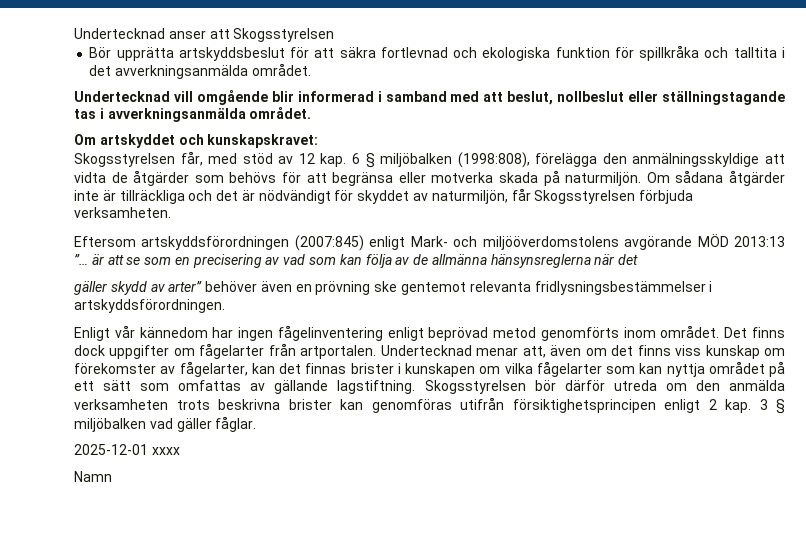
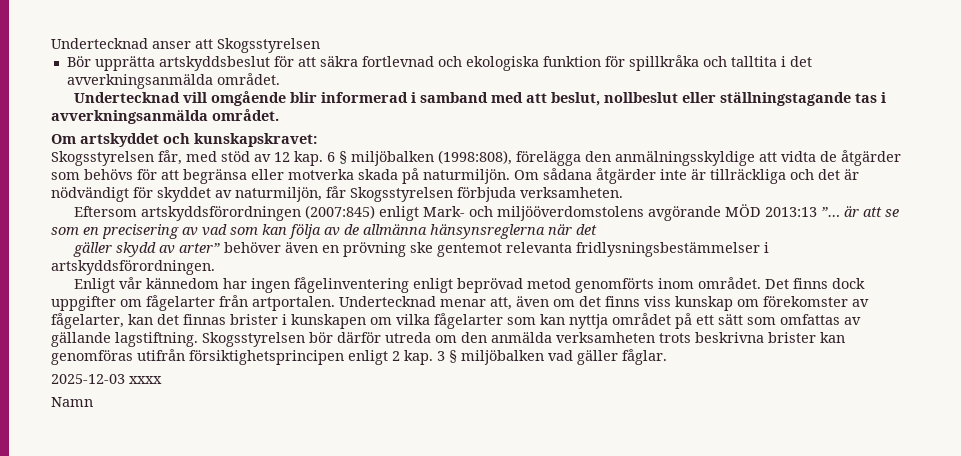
[74,444,148,455] 2025-12-01 -> [51,374,125,384] 2025-12-03

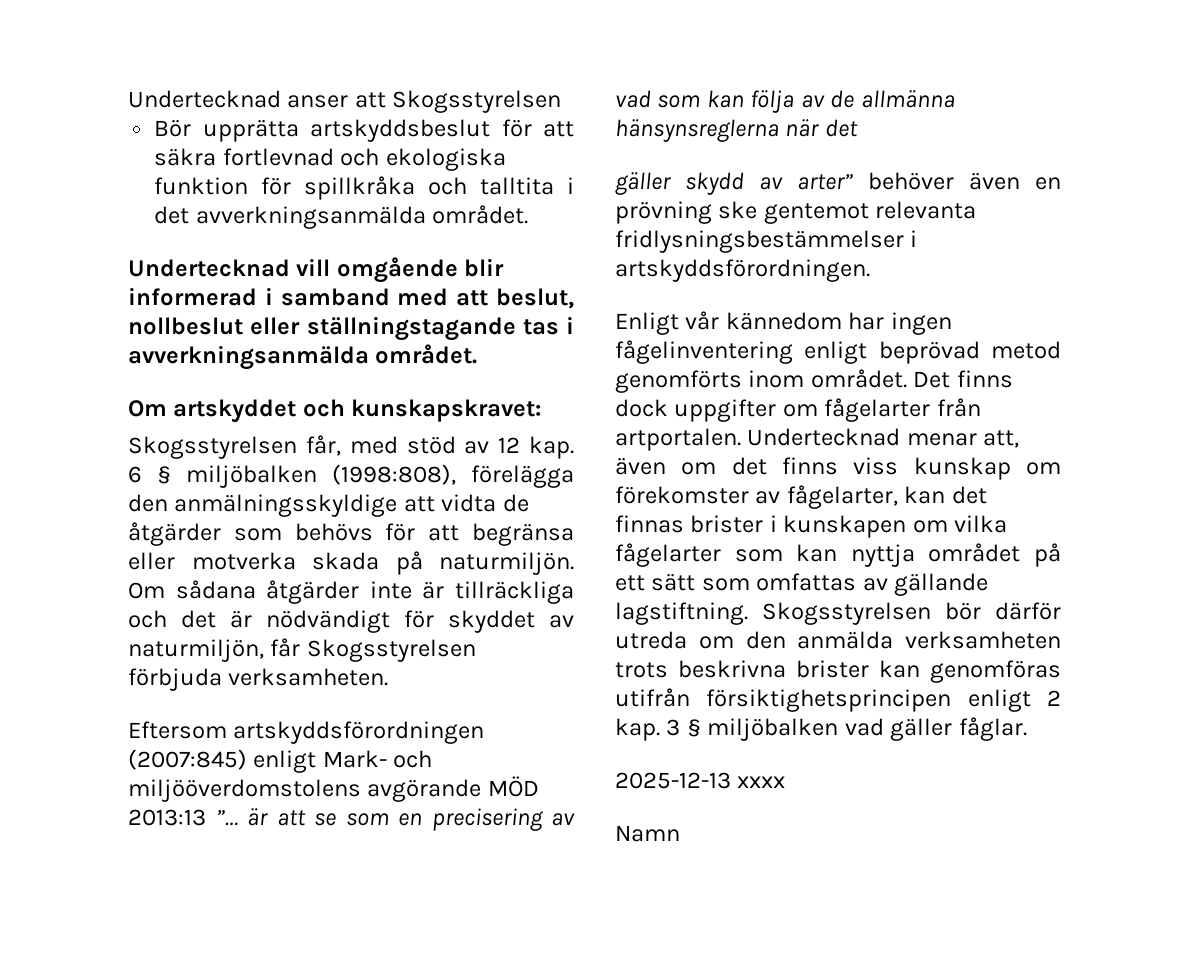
[51,374,125,384] 2025-12-03 -> [615,772,731,789] 2025-12-13

